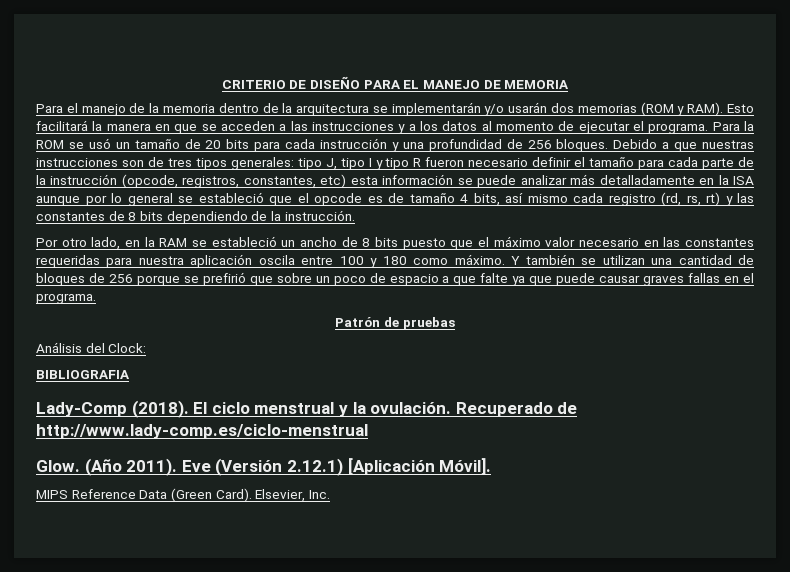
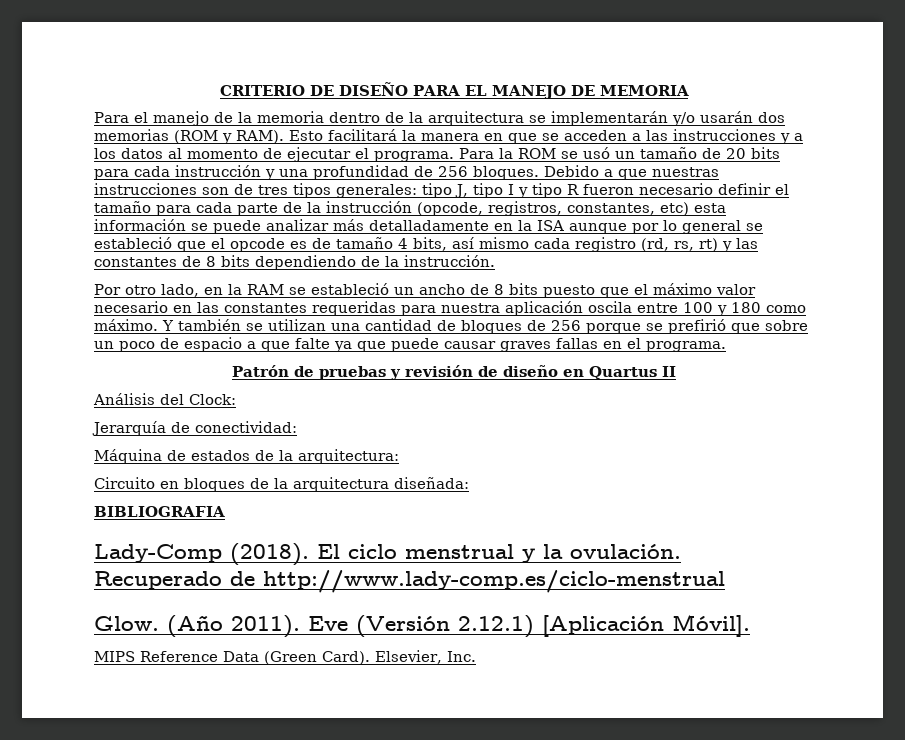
[36,342,147,353] // Análisis del Clock: -> [390,365,676,380] [93,393,236,405] [92,421,297,436] [94,449,399,464] [94,477,469,492] y revisión de diseño en Quartus II // Análisis del Clock: // Jerarquía de conectividad: // Máquina de estados de la arquitectura: // Circuito en bloques de la arquitectura diseñada:

